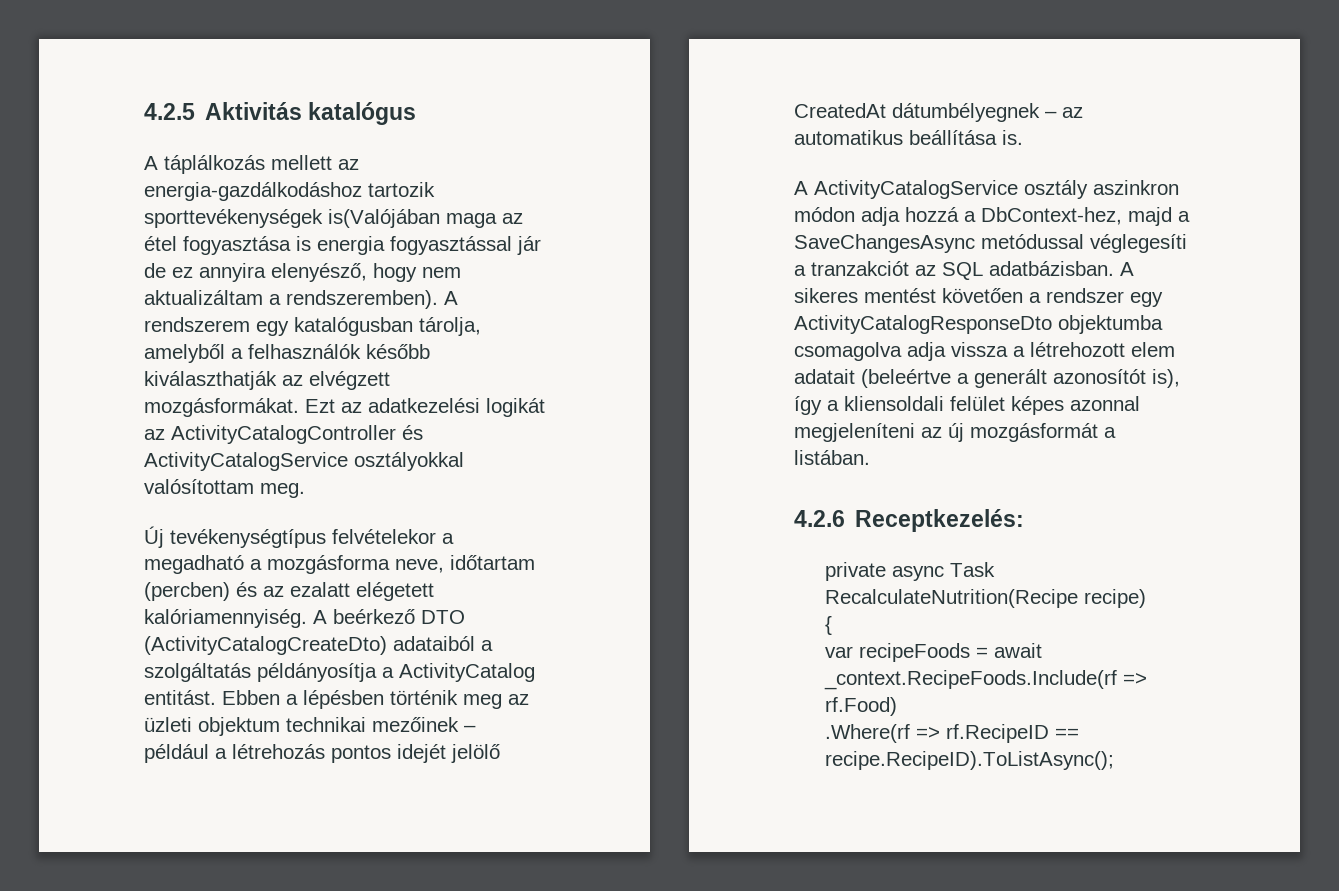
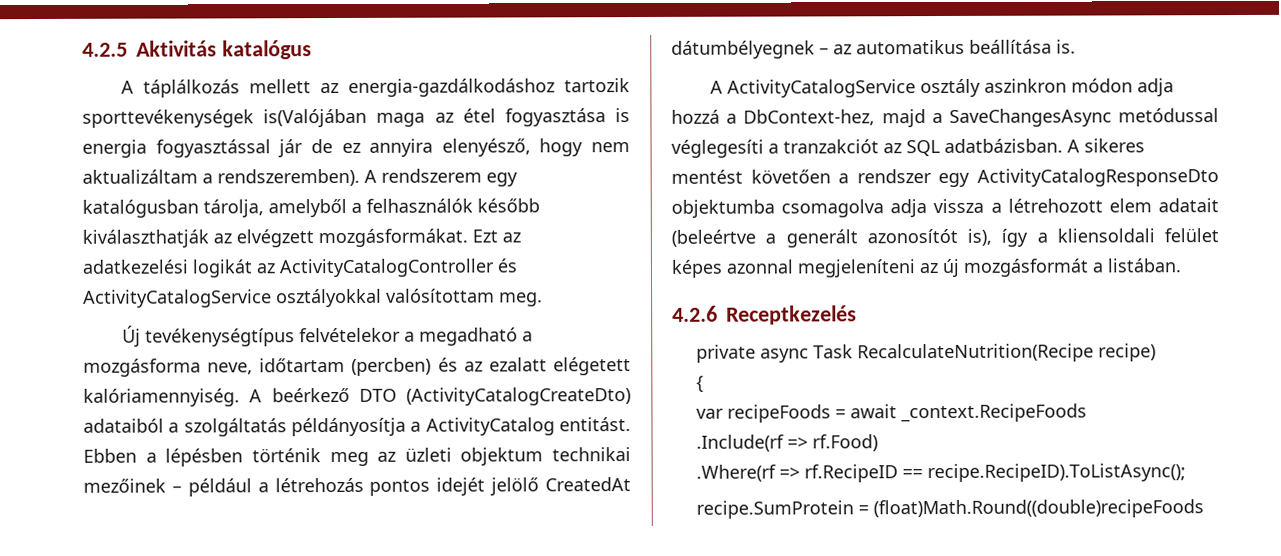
[855,509,1025,532] Receptkezelés: -> [726,305,857,325] Receptkezelés
[824,670,1118,690] _context.RecipeFoods.Include(rf -> [900,403,1088,423] [696,434,785,452] _context.RecipeFoods // .Include(rf
(1115, 760) none -> [696,499,1205,519] // recipe.SumProtein = (float)Math.Round((double)recipeFoods

